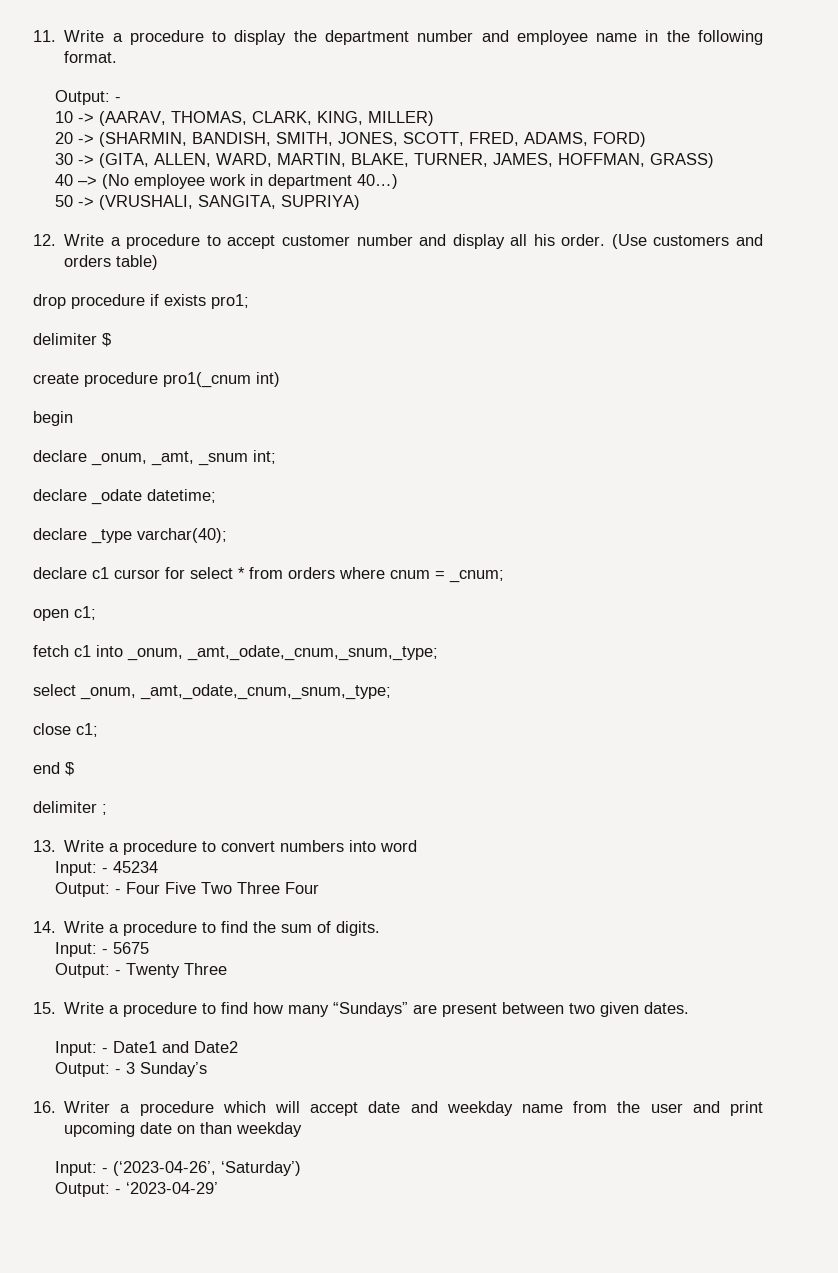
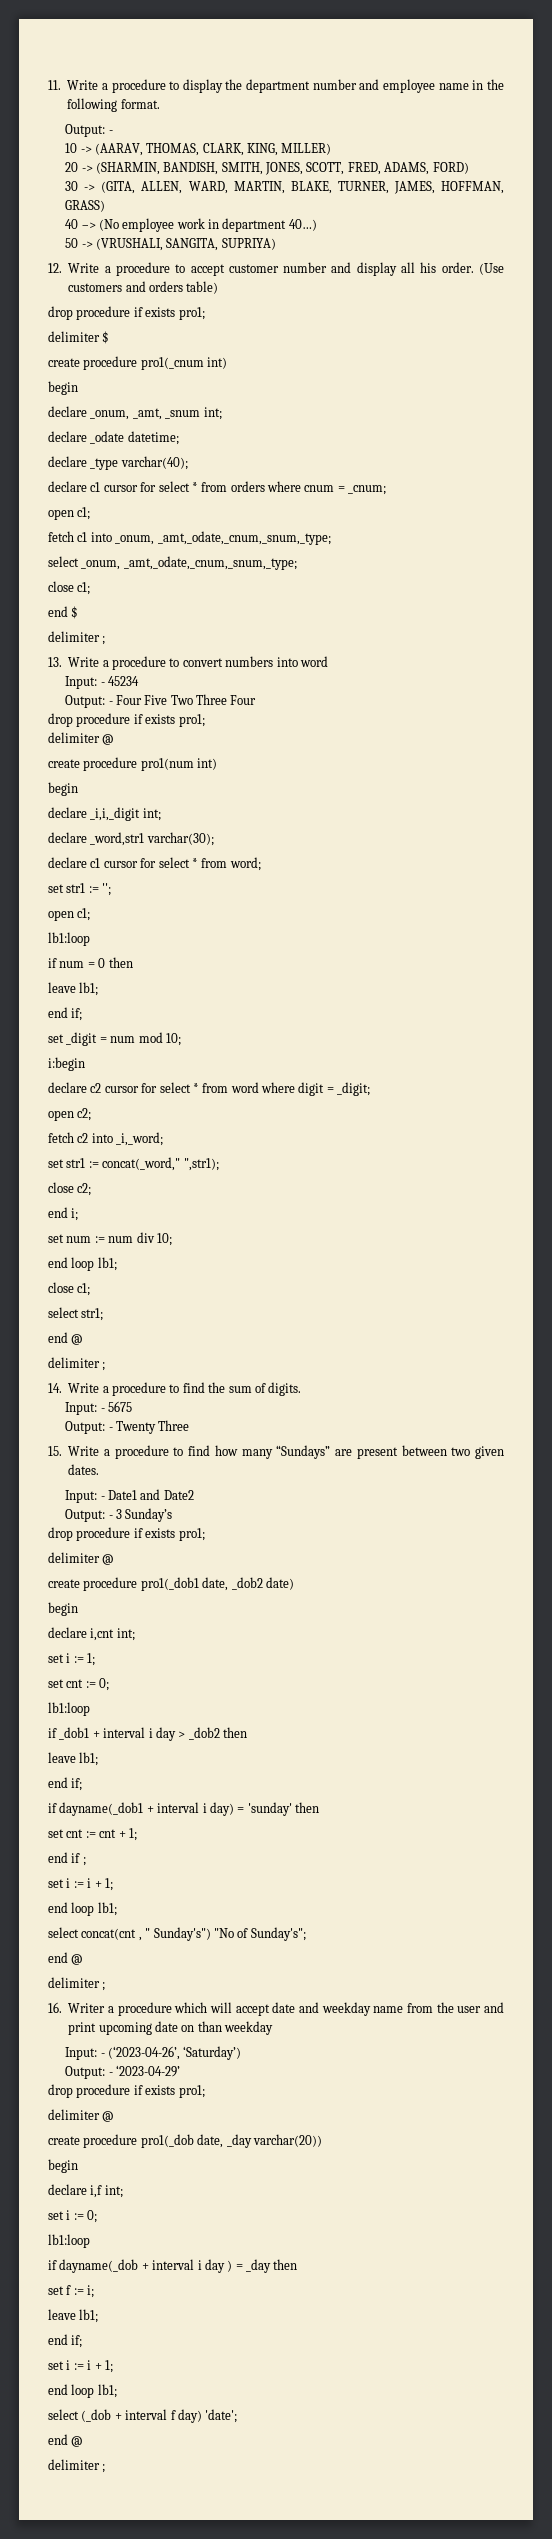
(319, 888) none -> [48,713,205,727] [48,732,115,745] [48,757,218,771] [48,782,78,796] [48,807,161,821] [48,832,214,846] [48,857,261,871] [48,883,112,896] [48,908,91,921] [48,932,90,946] [48,957,133,968] [48,982,99,996] [48,1007,83,1021] [48,1032,181,1046] [48,1057,85,1071] [48,1082,371,1096] [48,1108,92,1121] [48,1132,164,1146] [48,1157,219,1171] [48,1182,92,1196] [48,1207,79,1221] [48,1232,172,1246] [48,1257,117,1271] [48,1282,91,1296] [48,1307,104,1321] [48,1332,84,1345] [48,1357,106,1371] // drop procedure if exists pro1; // delimiter @ // create procedure pro1(num int) // begin // declare _i,i,_digit int; // declare _word,str1 varchar(30); // declare c1 cursor for select * from word; // set str1 := ''; // open c1; // lb1:loop // if num = 0 then // leave lb1; // end if; // set _digit = num mod 10; // i:begin // declare c2 cursor for select * from word where digit = _digit; // open c2; // fetch c2 into _i,_word; // set str1 := concat(_word," ",str1); // close c2; // end i; // set num := num div 10; // end loop lb1; // close c1; // select str1; // end @ // delimiter ;
(207, 1069) none -> [48,1527,205,1541] [48,1552,115,1565] [48,1577,294,1591] [48,1602,78,1616] [48,1627,135,1641] [48,1653,96,1666] [48,1678,110,1691] [48,1702,90,1716] [48,1727,247,1741] [48,1752,99,1766] [48,1777,83,1791] [48,1802,319,1816] [48,1828,137,1841] [48,1852,86,1866] [48,1878,113,1891] [48,1902,117,1916] [48,1927,306,1941] [48,1952,84,1965] [48,1977,106,1991] // drop procedure if exists pro1; // delimiter @ // create procedure pro1(_dob1 date, _dob2 date) // begin // declare i,cnt int; // set i := 1; // set cnt := 0; // lb1:loop // if _dob1 + interval i day > _dob2 then // leave lb1; // end if; // if dayname(_dob1 + interval i day) = 'sunday' then // set cnt := cnt + 1; // end if ; // set i := i + 1; // end loop lb1; // select concat(cnt , " Sunday's") "No of Sunday's"; // end @ // delimiter ;
(218, 1188) none -> [48,2084,205,2098] [48,2109,115,2122] [48,2134,322,2148] [48,2159,78,2173] [48,2184,123,2198] [48,2210,98,2223] [48,2234,90,2248] [48,2259,298,2273] [48,2285,95,2298] [48,2309,99,2323] [48,2334,83,2348] [48,2360,113,2373] [48,2384,117,2398] [48,2409,238,2423] [48,2434,84,2447] [48,2459,106,2473] // drop procedure if exists pro1; // delimiter @ // create procedure pro1(_dob date, _day varchar(20)) // begin // declare i,f int; // set i := 0; // lb1:loop // if dayname(_dob + interval i day ) = _day then // set f := i; // leave lb1; // end if; // set i := i + 1; // end loop lb1; // select (_dob + interval f day) 'date'; // end @ // delimiter ;

